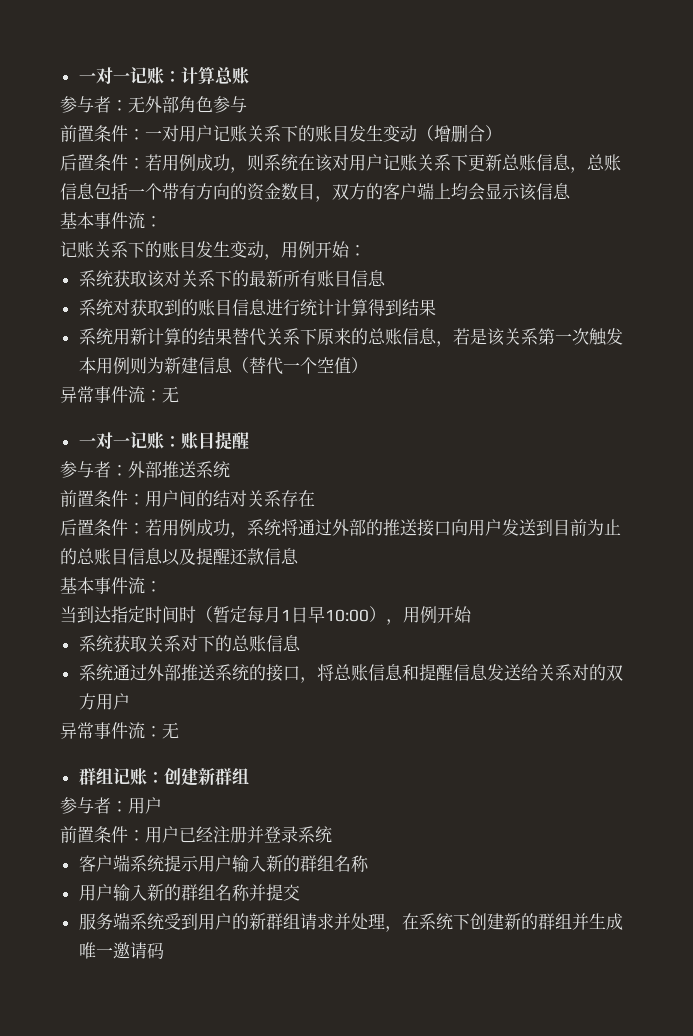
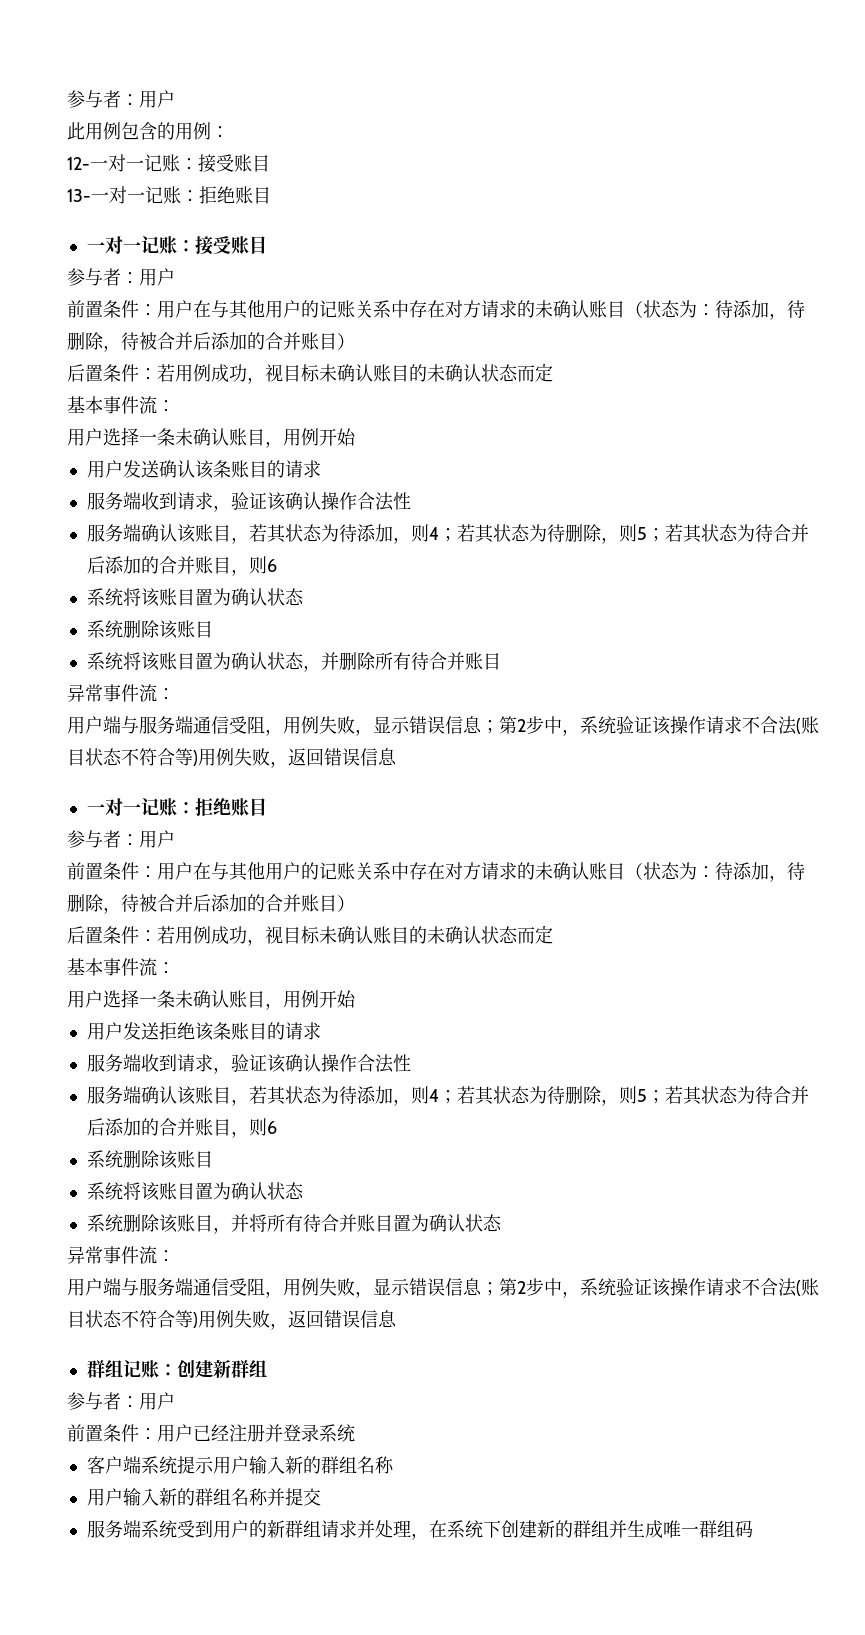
[78,66,249,84] [60,96,248,113] [60,124,503,142] [60,154,622,173] [60,182,572,202] [60,212,163,229] [60,241,367,260] [78,270,386,288] [78,299,436,316] [78,328,623,347] [78,357,368,375] [60,386,180,403] [78,431,249,450] [60,461,231,478] [60,490,316,507] [60,519,622,538] [60,548,300,566] [60,577,163,594] [60,606,473,625] [78,635,301,652] [78,664,623,683] [78,693,130,710] [60,722,180,739] 一对一记账：计算总账 // 参与者：无外部角色参与 // 前置条件：一对用户记账关系下的账目发生变动（增删合） // 后置条件：若用例成功，则系统在该对用户记账关系下更新总账信息，总账信息包括一个带有方向的资金数目，双方的客户端上均会显示该信息 // 基本事件流： // 记账关系下的账目发生变动，用例开始： // 系统获取该对关系下的最新所有账目信息 // 系统对获取到的账目信息进行统计计算得到结果 // 系统用新计算的结果替代关系下原来的总账信息，若是该关系第一次触发本用例则为新建信息（替代一个空值） // 异常事件流：无 // 一对一记账：账目提醒 // 参与者：外部推送系统 // 前置条件：用户间的结对关系存在 // 后置条件：若用例成功，系统将通过外部的推送接口向用户发送到目前为止的总账目信息以及提醒还款信息 // 基本事件流： // 当到达指定时间时（暂定每月1日早10:00），用例开始 // 系统获取关系对下的总账信息 // 系统通过外部推送系统的接口，将总账信息和提醒信息发送给关系对的双方用户 // 异常事件流：无 -> [66,90,175,108] [66,122,229,140] [66,154,270,173] [66,186,271,204] [86,236,267,255] [66,268,175,286] [66,300,805,320] [66,332,355,352] [66,363,553,384] [66,396,175,414] [66,427,356,448] [86,460,321,479] [86,492,411,512] [86,524,809,544] [86,556,277,576] [86,588,304,607] [86,620,213,639] [86,652,501,672] [66,684,175,702] [66,716,819,736] [66,748,397,768] [86,798,267,816] [66,830,175,848] [66,862,805,882] [66,894,355,914] [66,925,553,946] [66,958,175,976] [66,989,356,1010] [86,1022,321,1041] [86,1054,411,1074] [86,1086,809,1106] [86,1118,277,1138] [86,1150,213,1169] [86,1182,304,1201] [86,1214,502,1234] [66,1246,175,1264] [66,1278,819,1298] [66,1310,397,1330] 参与者：用户 // 此用例包含的用例： // 12-一对一记账：接受账目 // 13-一对一记账：拒绝账目 // 一对一记账：接受账目 // 参与者：用户 // 前置条件：用户在与其他用户的记账关系中存在对方请求的未确认账目（状态为：待添加，待删除，待被合并后添加的合并账目） // 后置条件：若用例成功，视目标未确认账目的未确认状态而定 // 基本事件流： // 用户选择一条未确认账目，用例开始 // 用户发送确认该条账目的请求 // 服务端收到请求，验证该确认操作合法性 // 服务端确认该账目，若其状态为待添加，则4；若其状态为待删除，则5；若其状态为待合并后添加的合并账目，则6 // 系统将该账目置为确认状态 // 系统删除该账目 // 系统将该账目置为确认状态，并删除所有待合并账目 // 异常事件流： // 用户端与服务端通信受阻，用例失败，显示错误信息；第2步中，系统验证该操作请求不合法(账目状态不符合等)用例失败，返回错误信息 // 一对一记账：拒绝账目 // 参与者：用户 // 前置条件：用户在与其他用户的记账关系中存在对方请求的未确认账目（状态为：待添加，待删除，待被合并后添加的合并账目） // 后置条件：若用例成功，视目标未确认账目的未确认状态而定 // 基本事件流： // 用户选择一条未确认账目，用例开始 // 用户发送拒绝该条账目的请求 // 服务端收到请求，验证该确认操作合法性 // 服务端确认该账目，若其状态为待添加，则4；若其状态为待删除，则5；若其状态为待合并后添加的合并账目，则6 // 系统删除该账目 // 系统将该账目置为确认状态 // 系统删除该账目，并将所有待合并账目置为确认状态 // 异常事件流： // 用户端与服务端通信受阻，用例失败，显示错误信息；第2步中，系统验证该操作请求不合法(账目状态不符合等)用例失败，返回错误信息
[112,942,147,959] 邀请 -> [698,1520,735,1538] 群组

